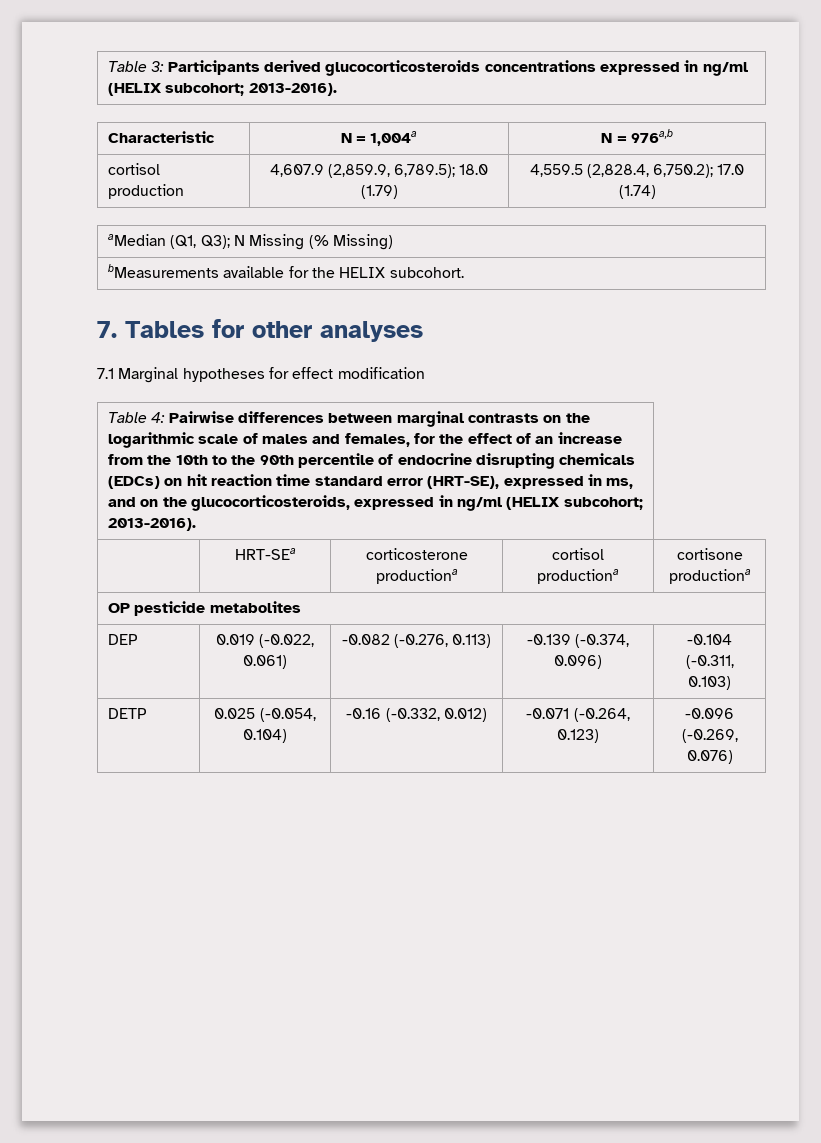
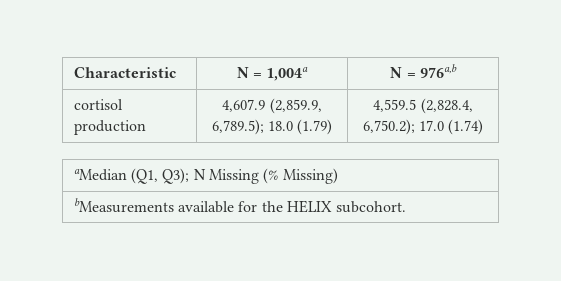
[108,60,748,76] [108,83,337,96] Table 3: Participants derived glucocorticosteroids concentrations expressed in ng/ml (HELIX subcohort; 2013-2016). // -> (73, 72) none
[97,319,423,342] [97,367,425,383] [108,411,590,427] [108,432,622,448] [108,453,636,469] [108,474,634,489] [108,495,643,511] [108,518,197,531] [234,548,296,560] [365,548,468,560] [375,569,458,584] [552,548,604,560] [537,569,619,584] [676,548,743,560] [668,569,751,584] [108,601,301,616] [108,634,139,645] [215,634,315,648] [243,655,287,669] [341,634,492,648] [526,634,630,648] [554,655,602,669] [687,634,732,645] [685,655,734,669] [688,676,731,690] [108,708,148,719] [214,708,316,722] [243,729,287,743] [346,708,487,722] [526,708,630,722] [557,729,599,743] [685,708,734,719] [681,729,738,743] [686,750,733,764] // 7. Tables for other analyses // 7.1 Marginal hypotheses for effect modification // Table 4: Pairwise differences between marginal contrasts on the logarithmic scale of males and females, for the effect of an increase from the 10th to the 90th percentile of endocrine disrupting chemicals (EDCs) on hit reaction time standard error (HRT-SE), expressed in ms, and on the glucocorticosteroids, expressed in ng/ml (HELIX subcohort; 2013-2016). // | HRT-SEa | corticosterone productiona | cortisol productiona | cortisone productiona // OP pesticide metabolites // DEP | 0.019 (-0.022, 0.061) | -0.082 (-0.276, 0.113) | -0.139 (-0.374, 0.096) | -0.104 (-0.311, 0.103) // DETP | 0.025 (-0.054, 0.104) | -0.16 (-0.332, 0.012) | -0.071 (-0.264, 0.123) | -0.096 (-0.269, 0.076) -> (407, 207) none

